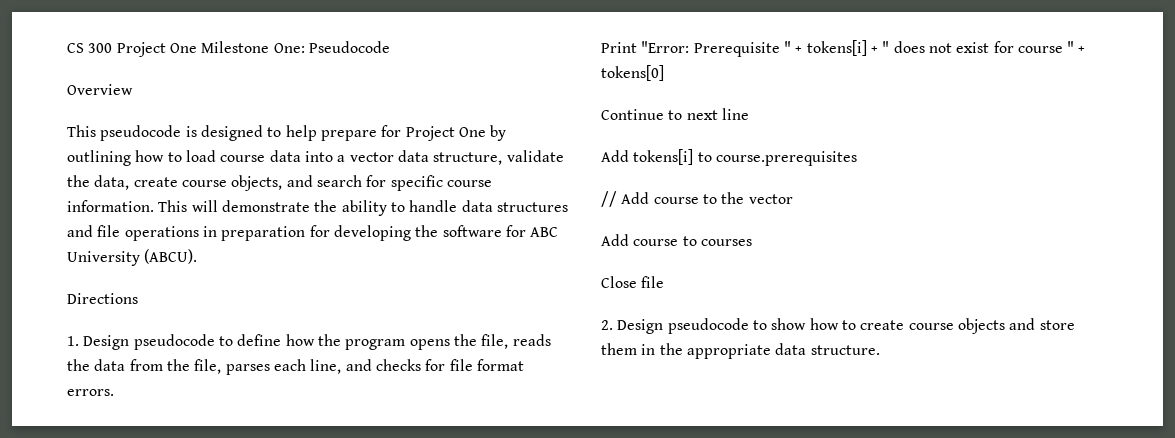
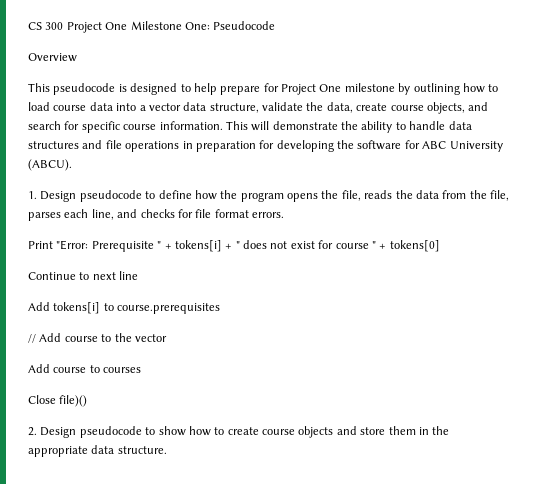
(486, 132) none -> [344,83,395,92] milestone
[67,293,138,304] // Directions -> (72, 165) none
[641,276,665,288] file -> [59,395,88,407] file)()

